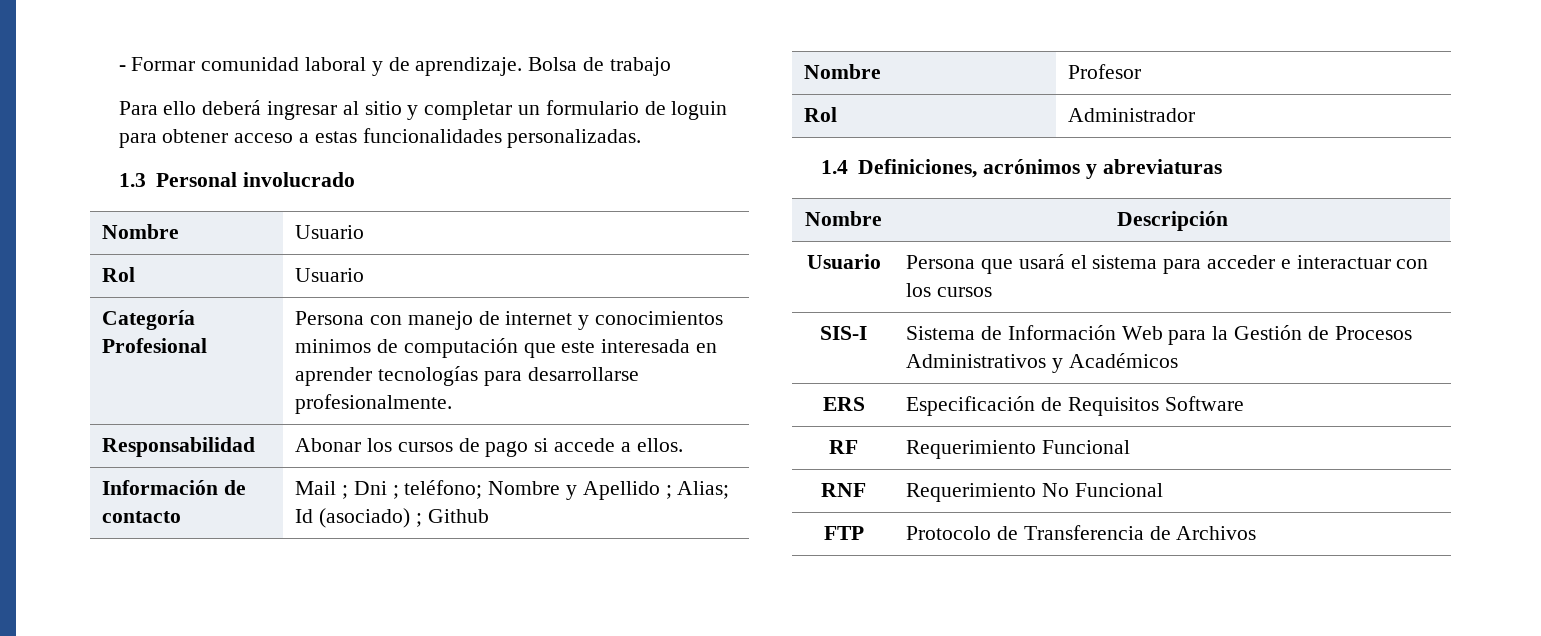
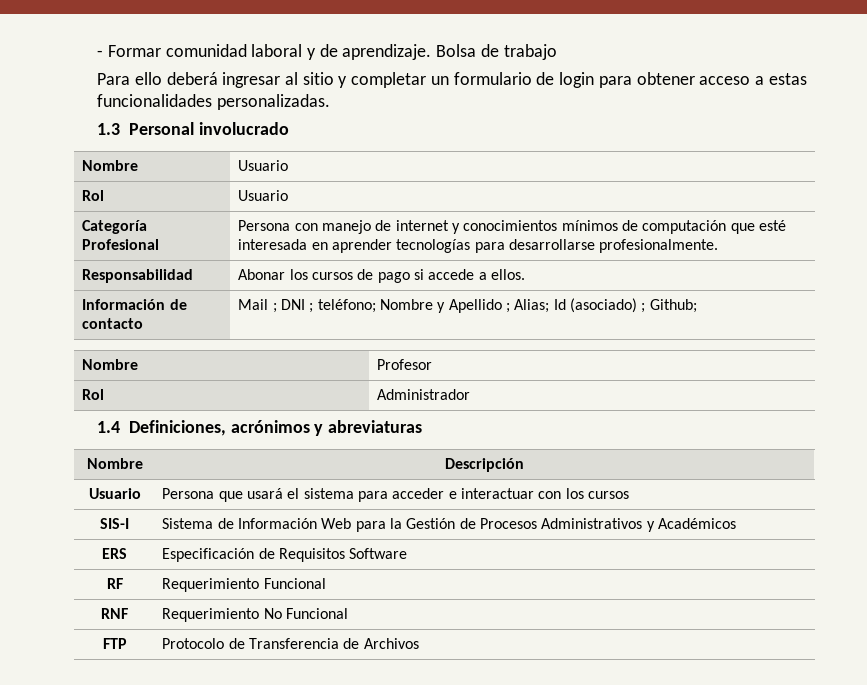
[671,101,728,120] loguin -> [559,72,595,88] login
[295,339,372,353] minimos -> [561,220,618,231] mínimos
[561,341,596,353] este -> [758,220,786,231] esté
[353,481,387,495] Dni -> [281,299,306,310] DNI
[427,509,489,523] Github -> [649,299,697,313] Github;

